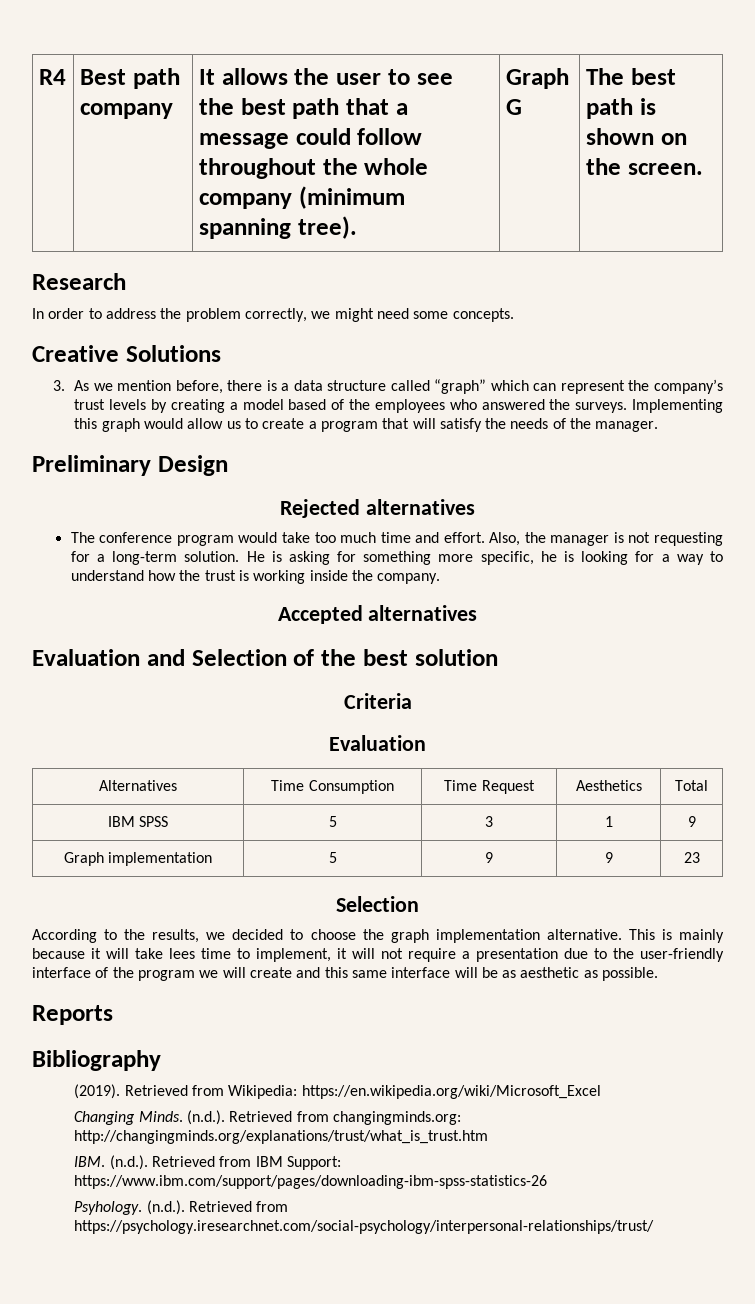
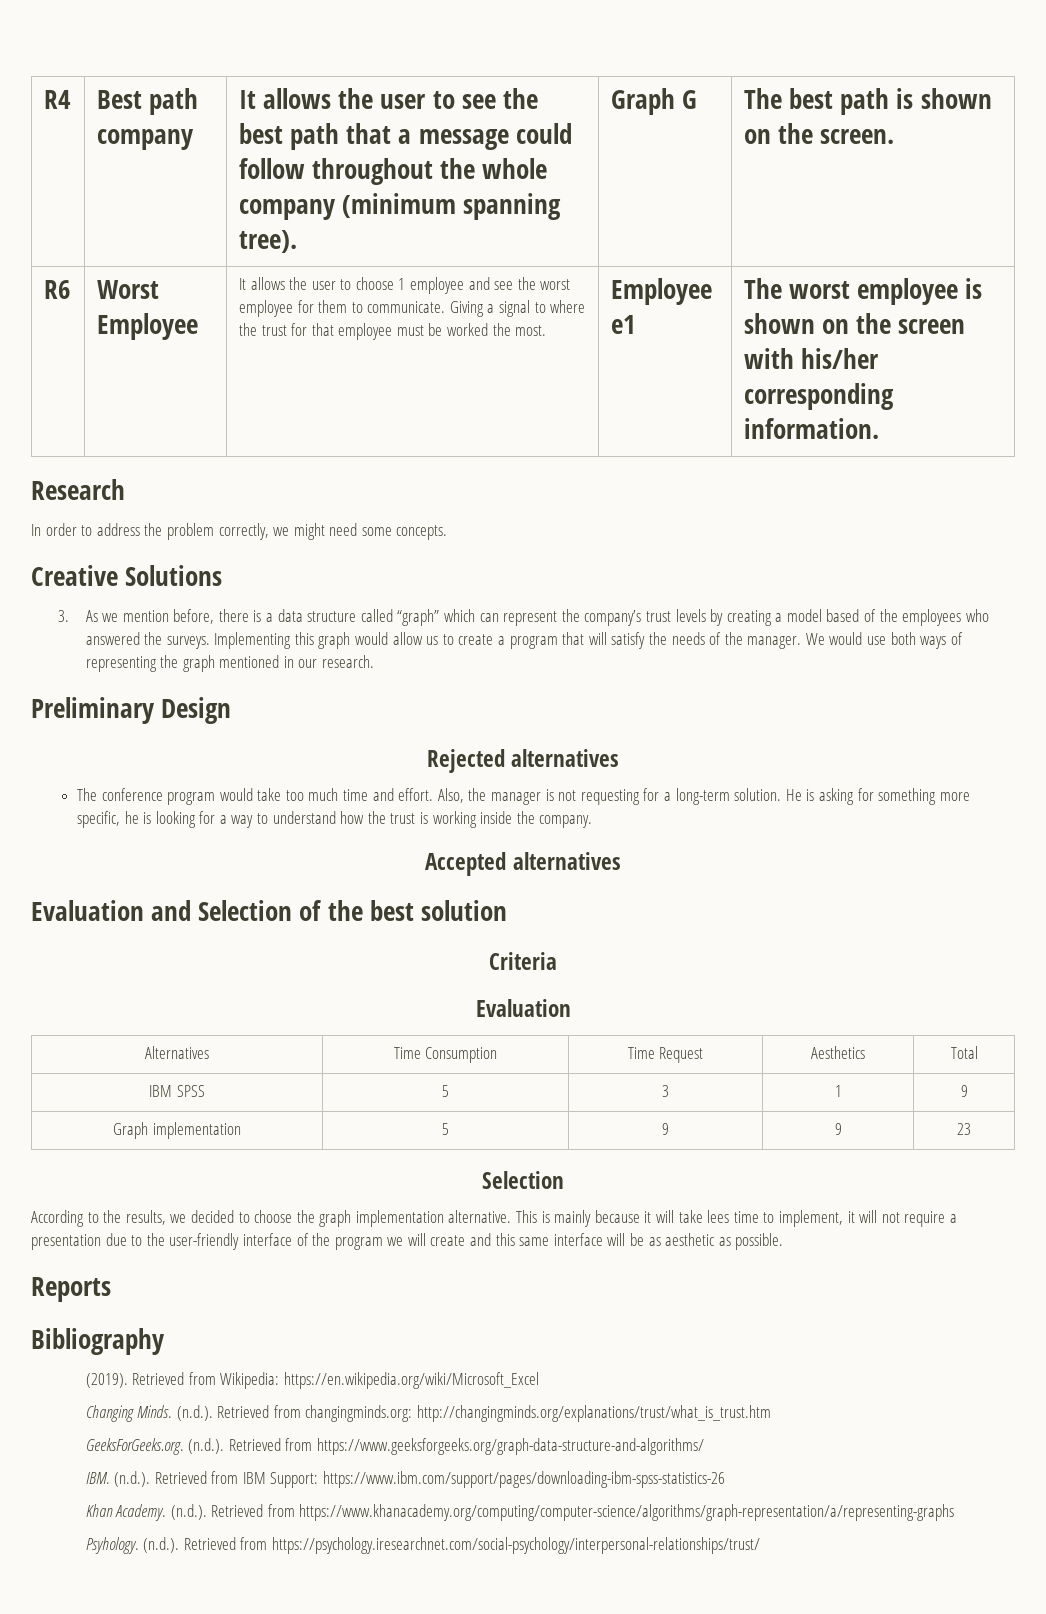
(703, 169) none -> [43,280,71,299] [96,280,159,299] [96,313,198,340] [238,277,571,294] [238,300,586,317] [238,323,547,340] [610,278,712,305] [610,315,636,334] [743,278,983,305] [743,313,966,334] [743,348,880,369] [743,383,894,410] [743,418,879,439] // R6 | Worst Employee | It allows the user to choose 1 employee and see the worst employee for them to communicate. Giving a signal to where the trust for that employee must be worked the most. | Employee e1 | The worst employee is shown on the screen with his/her corresponding information.
(659, 426) none -> [805,632,963,649] [85,655,375,672] We would use both ways of representing the graph mentioned in our research.
(489, 1137) none -> [85,1438,704,1455] // GeeksForGeeks.org. (n.d.). Retrieved from https://www.geeksforgeeks.org/graph-data-structure-and-algorithms/
(548, 1182) none -> [85,1504,955,1521] // Khan Academy. (n.d.). Retrieved from https://www.khanacademy.org/computing/computer-science/algorithms/graph-representation/a/representing-graphs

